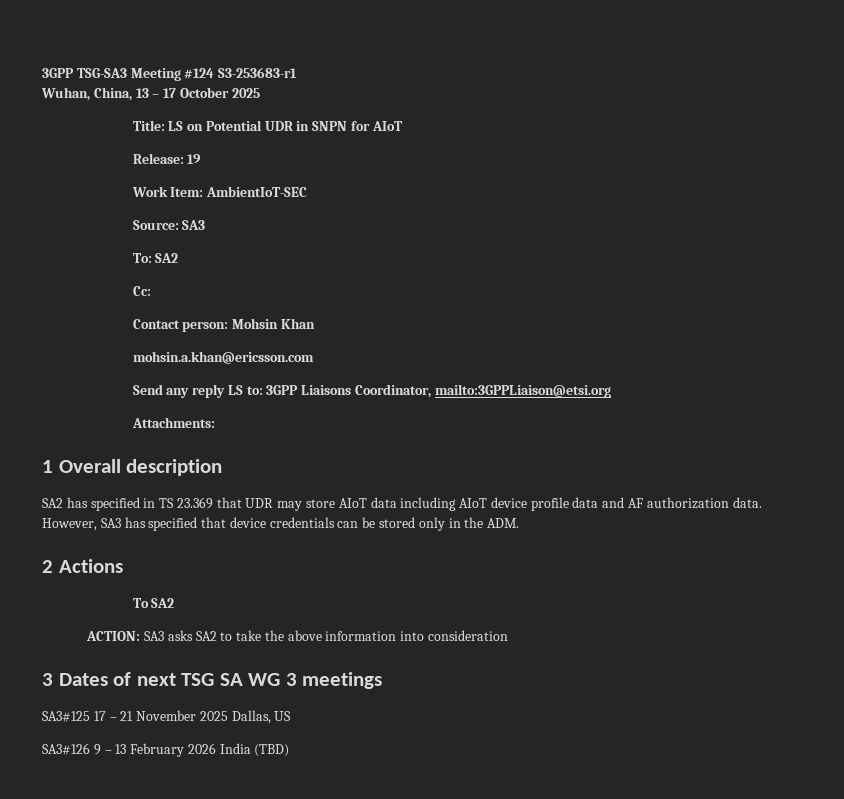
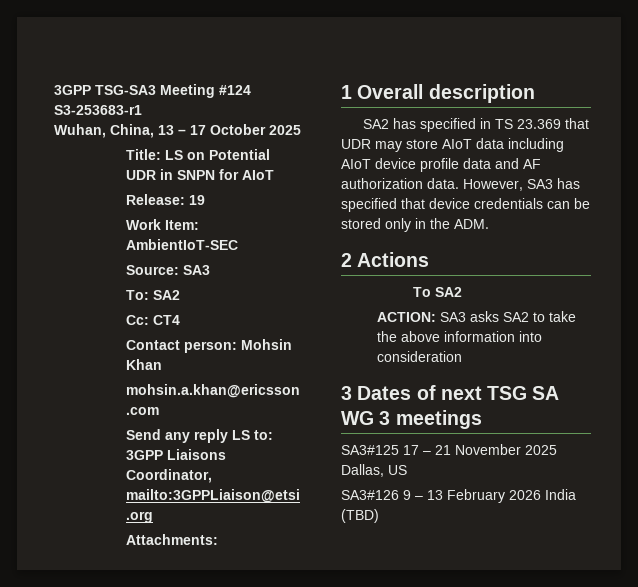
(151, 291) none -> [153,315,181,325] CT4

